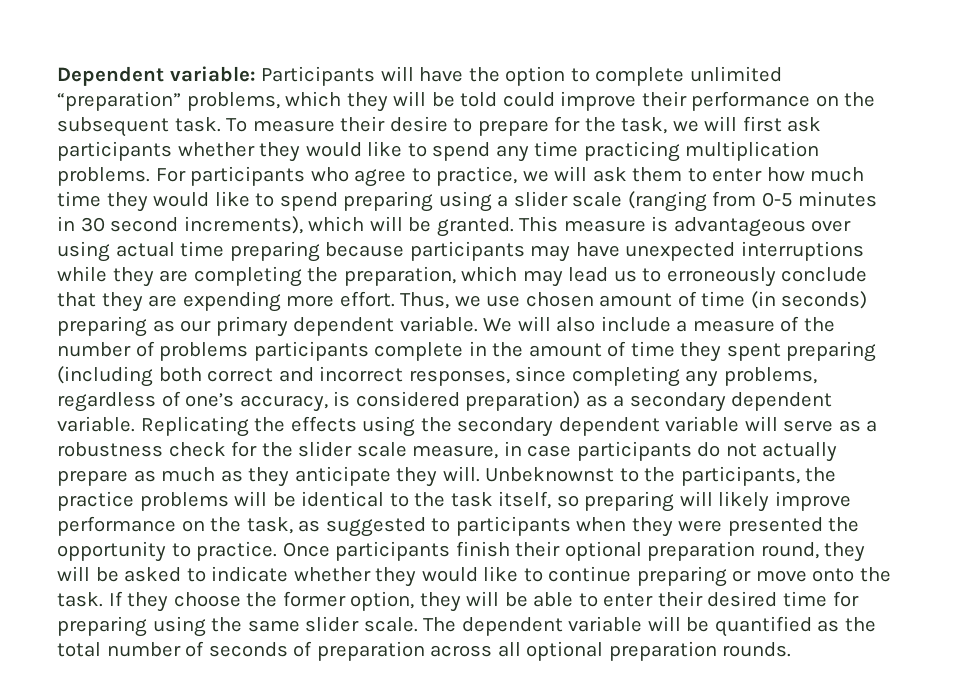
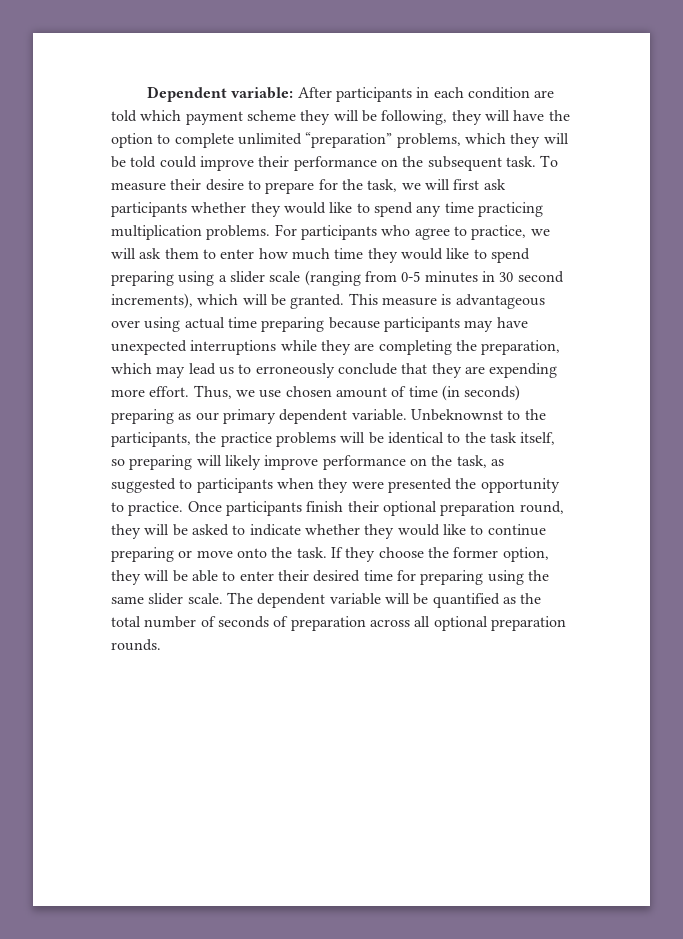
[261,66,376,86] Participants -> [297,87,555,102] [111,110,482,125] After participants in each condition are told which payment scheme they will be following, they
[483,316,835,332] [57,341,877,362] [57,366,817,387] [57,391,833,412] [57,416,878,437] [57,441,838,462] [57,466,480,487] We will also include a measure of the number of problems participants complete in the amount of time they spent preparing (including both correct and incorrect responses, since completing any problems, regardless of one’s accuracy, is considered preparation) as a secondary dependent variable. Replicating the effects using the secondary dependent variable will serve as a robustness check for the slider scale measure, in case participants do not actually prepare as much as they anticipate they will. -> (407, 415) none

